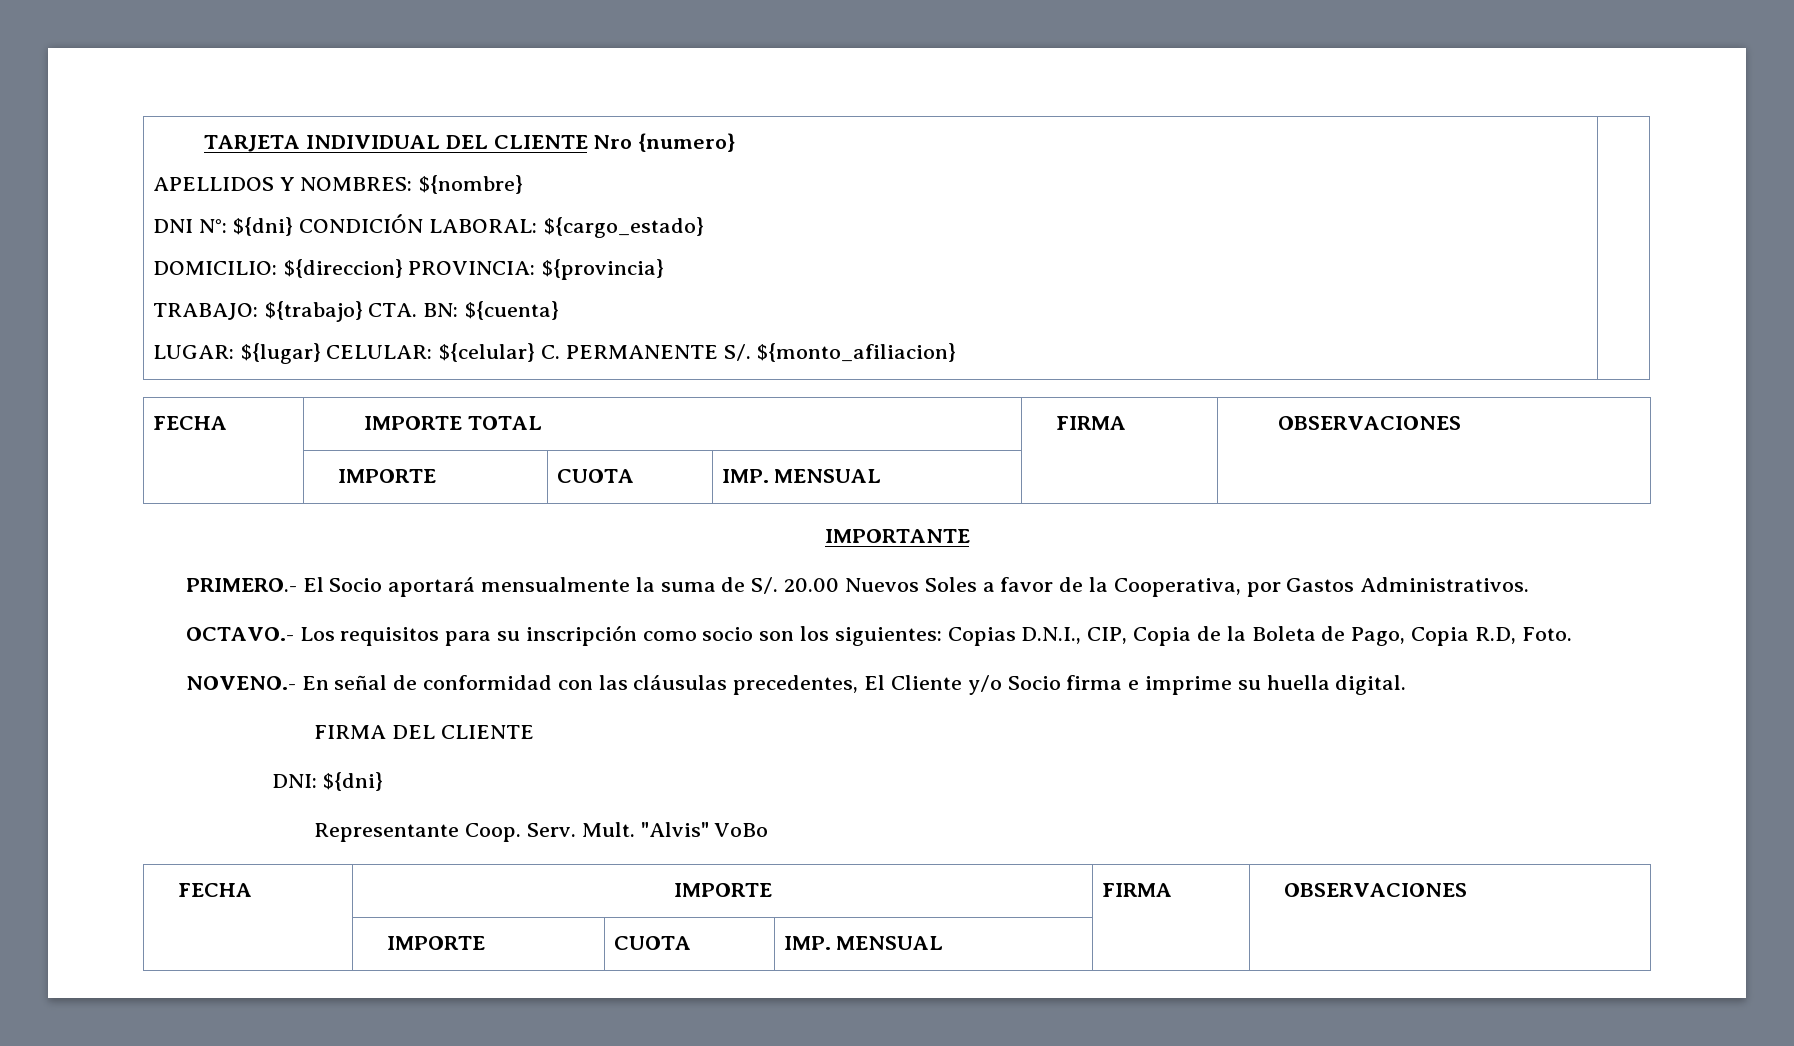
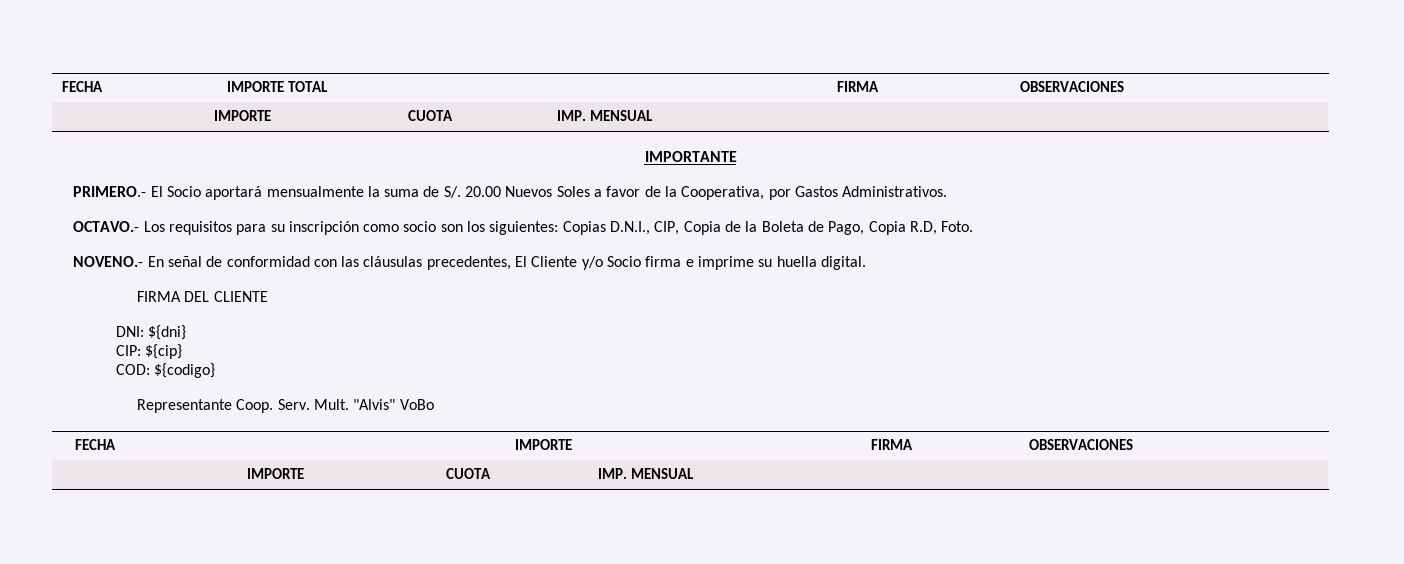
[204,133,736,152] [152,175,524,194] [152,214,704,238] [152,259,665,280] [152,301,559,322] [152,343,957,364] TARJETA INDIVIDUAL DEL CLIENTE Nro {numero} // APELLIDOS Y NOMBRES: ${nombre} // DNI N°: ${dni} CONDICIÓN LABORAL: ${cargo_estado} // DOMICILIO: ${direccion} PROVINCIA: ${provincia} // TRABAJO: ${trabajo} CTA. BN: ${cuenta} // LUGAR: ${lugar} CELULAR: ${celular} C. PERMANENTE S/. ${monto_afiliacion} | // -> (62, 86) none
(384, 781) none -> [115,344,182,359] [115,363,215,378] // CIP: ${cip} // COD: ${codigo}

